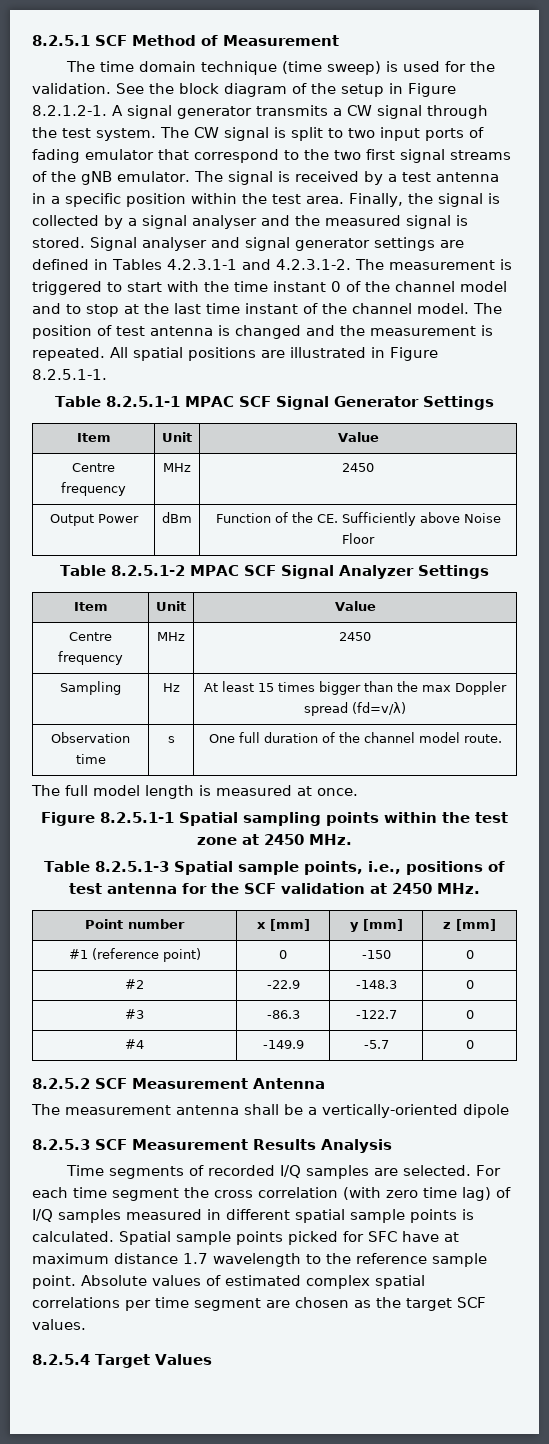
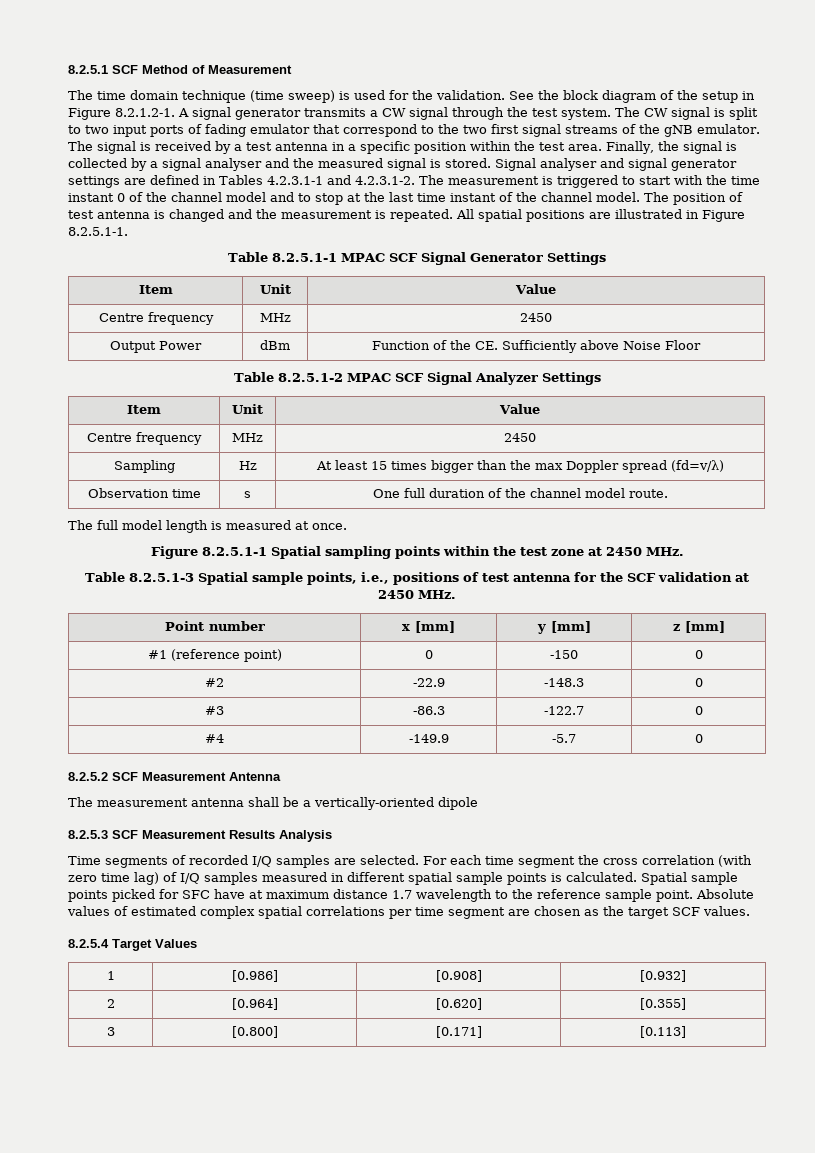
(212, 1359) none -> [106,971,115,980] [231,970,278,982] [435,970,482,982] [640,970,686,982] [106,999,115,1008] [231,998,278,1010] [435,998,482,1010] [640,998,686,1010] [106,1027,115,1036] [231,1026,278,1038] [435,1026,482,1038] [640,1026,686,1038] // 1 | [0.986] | [0.908] | [0.932] // 2 | [0.964] | [0.620] | [0.355] // 3 | [0.800] | [0.171] | [0.113]

